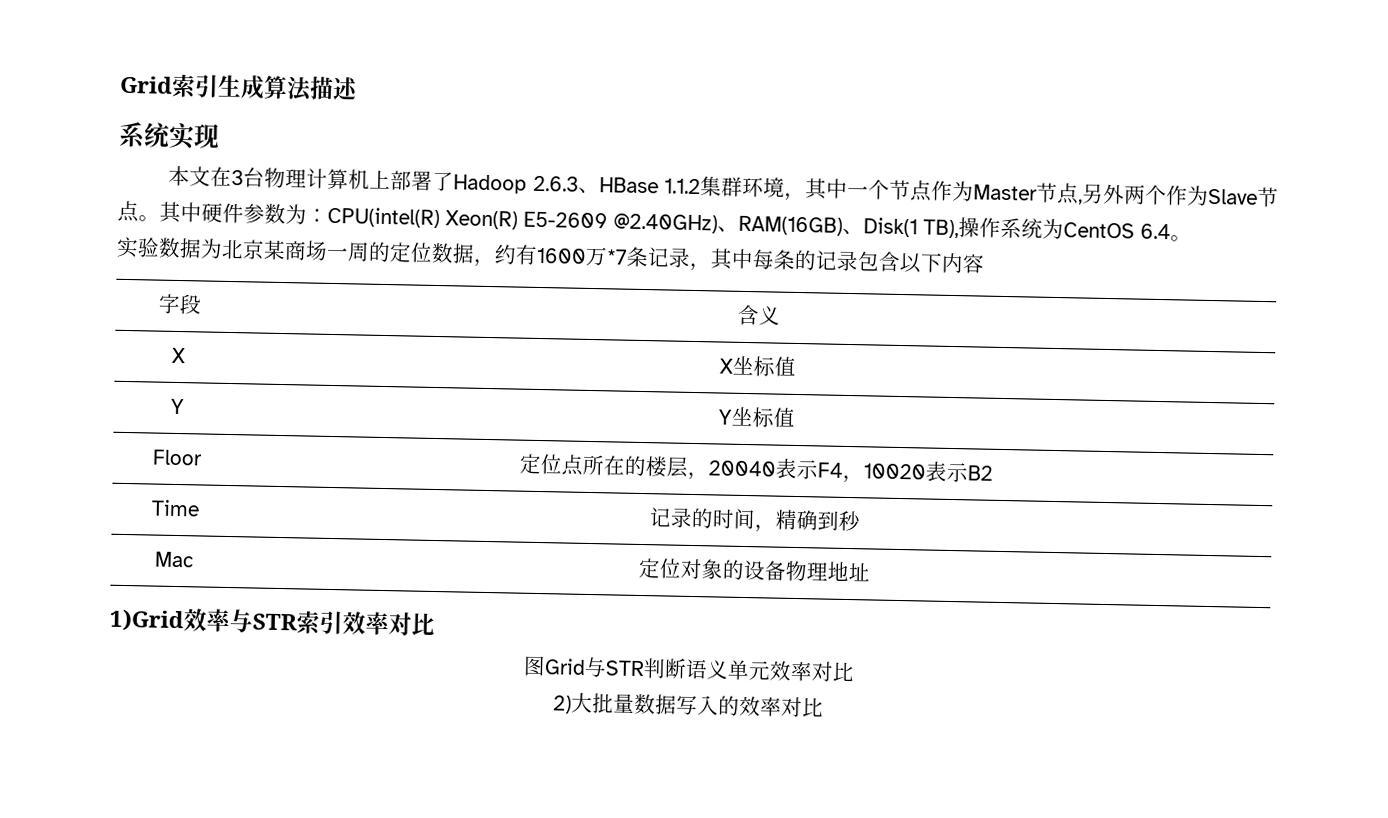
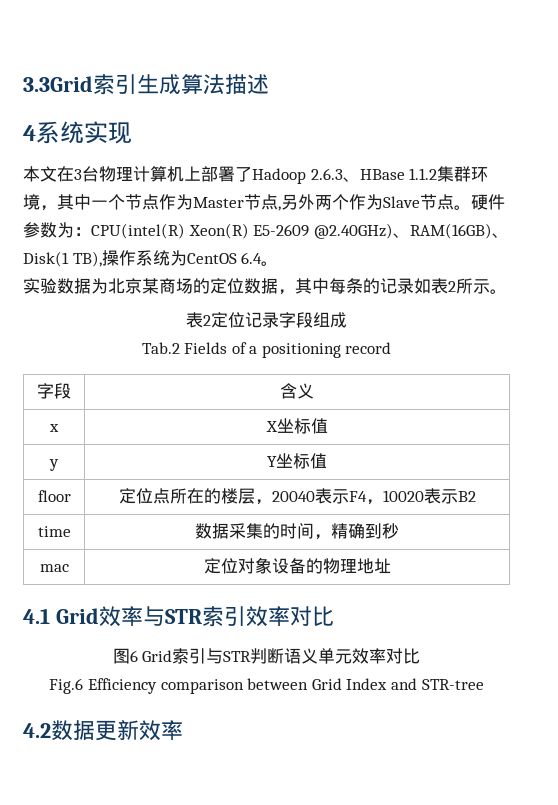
[120,75,173,94] Grid -> [23,76,93,92] 3.3Grid
(358, 88) none -> [23,125,36,141] 4
[159,201,202,224] 其中 -> (471, 207) none
[326,242,370,262] 一周 -> (193, 286) none
[494,244,985,274] 约有1600万*7条记录，其中每条的记录包含以下内容 -> [295,278,507,294] [186,312,347,328] [141,342,392,358] 其中每条的记录如表2所示。 // 表2定位记录字段组成 // Tab.2 Fields of a positioning record
[171,347,186,364] X -> [49,424,59,432] x
[170,398,185,415] Y -> [49,459,59,471] y
[151,449,203,466] Floor -> [37,490,71,502] floor
[151,499,200,517] [649,507,693,528] Time | 记录 -> [37,526,71,537] [195,523,263,539] time | 数据采集
[154,551,195,568] Mac -> [39,564,69,572] mac
[721,559,787,581] 的设备 -> [271,558,323,574] 设备的
[109,608,185,633] 1)Grid -> [23,608,99,624] 4.1 Grid
[544,658,586,675] Grid -> [129,648,207,664] 6 Grid索引
[553,692,824,718] 2)大批量数据写入的效率对比 -> [49,678,484,694] [23,720,183,741] Fig.6 Efficiency comparison between Grid Index and STR-tree // 4.2数据更新效率

